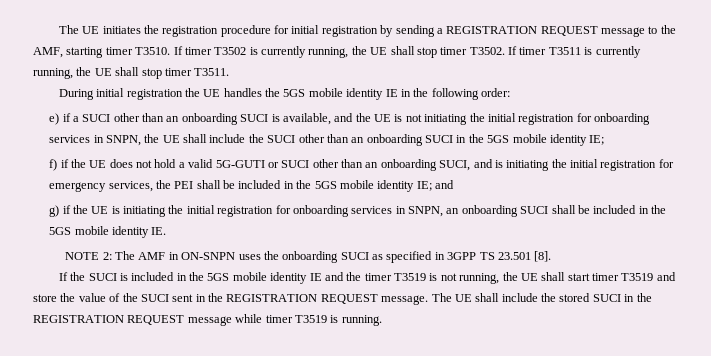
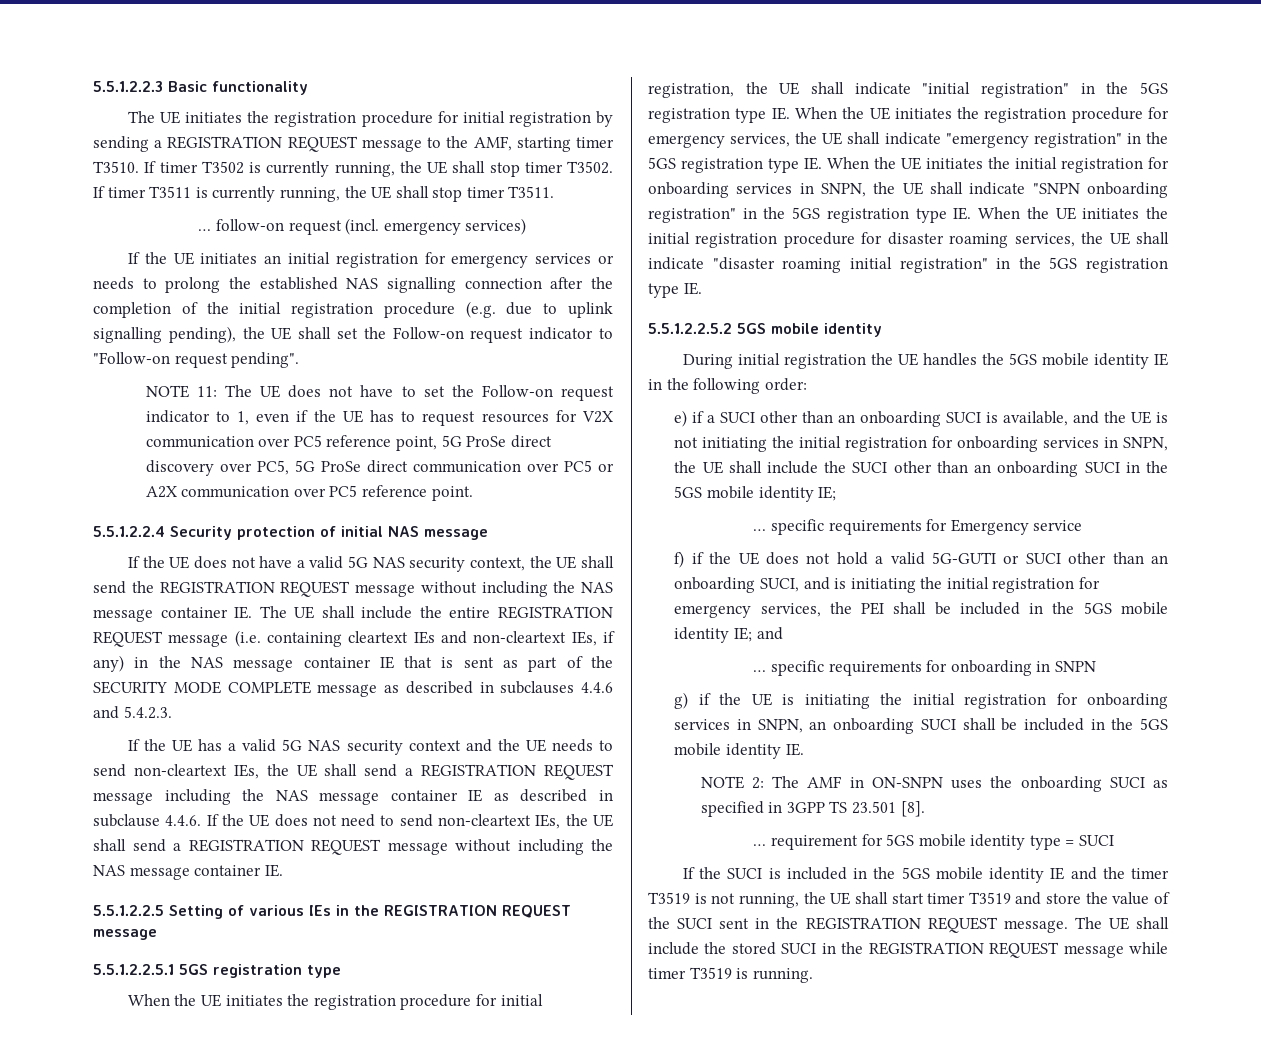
(58, 29) none -> [93,81,308,95] 5.5.1.2.2.3 Basic functionality //
(230, 72) none -> [198,218,527,235] [127,252,614,268] [93,277,613,293] [93,301,613,318] [93,326,613,343] [93,352,300,368] [145,385,614,401] [145,410,613,426] [145,435,552,451] [145,460,614,476] [145,485,473,501] [93,526,488,540] [127,556,614,572] [93,581,613,597] [93,606,613,622] [93,630,615,647] [93,655,614,672] [93,681,613,697] [93,706,172,719] [127,739,614,755] [93,764,615,780] [93,789,613,805] [93,814,614,829] [93,839,613,855] [93,864,283,880] [93,905,571,919] [93,929,157,940] [93,964,341,978] [127,994,543,1010] [648,82,1168,98] [648,107,1169,123] [648,132,1168,148] [648,157,1169,173] [648,182,1168,198] [648,207,1168,223] [648,232,1169,248] [648,257,1168,273] [648,282,702,298] [648,323,882,337] // … follow-on request (incl. emergency services) // If the UE initiates an initial registration for emergency services or needs to prolong the established NAS signalling connection after the completion of the initial registration procedure (e.g. due to uplink signalling pending), the UE shall set the Follow-on request indicator to "Follow-on request pending". // NOTE 11: The UE does not have to set the Follow-on request indicator to 1, even if the UE has to request resources for V2X communication over PC5 reference point, 5G ProSe direct discovery over PC5, 5G ProSe direct communication over PC5 or A2X communication over PC5 reference point. // 5.5.1.2.2.4 Security protection of initial NAS message // If the UE does not have a valid 5G NAS security context, the UE shall send the REGISTRATION REQUEST message without including the NAS message container IE. The UE shall include the entire REGISTRATION REQUEST message (i.e. containing cleartext IEs and non-cleartext IEs, if any) in the NAS message container IE that is sent as part of the SECURITY MODE COMPLETE message as described in subclauses 4.4.6 and 5.4.2.3. // If the UE has a valid 5G NAS security context and the UE needs to send non-cleartext IEs, the UE shall send a REGISTRATION REQUEST message including the NAS message container IE as described in subclause 4.4.6. If the UE does not need to send non-cleartext IEs, the UE shall send a REGISTRATION REQUEST message without including the NAS message container IE. // 5.5.1.2.2.5 Setting of various IEs in the REGISTRATION REQUEST message // 5.5.1.2.2.5.1 5GS registration type // When the UE initiates the registration procedure for initial registration, the UE shall indicate "initial registration" in the 5GS registration type IE. When the UE initiates the registration procedure for emergency services, the UE shall indicate "emergency registration" in the 5GS registration type IE. When the UE initiates the initial registration for onboarding services in SNPN, the UE shall indicate "SNPN onboarding registration" in the 5GS registration type IE. When the UE initiates the initial registration procedure for disaster roaming services, the UE shall indicate "disaster roaming initial registration" in the 5GS registration type IE. // 5.5.1.2.2.5.2 5GS mobile identity
(605, 140) none -> [753,519,1083,535] // … specific requirements for Emergency service
(455, 184) none -> [753,660,1096,676] // … specific requirements for onboarding in SNPN
(552, 256) none -> [753,834,1115,850] // … requirement for 5GS mobile identity type = SUCI

